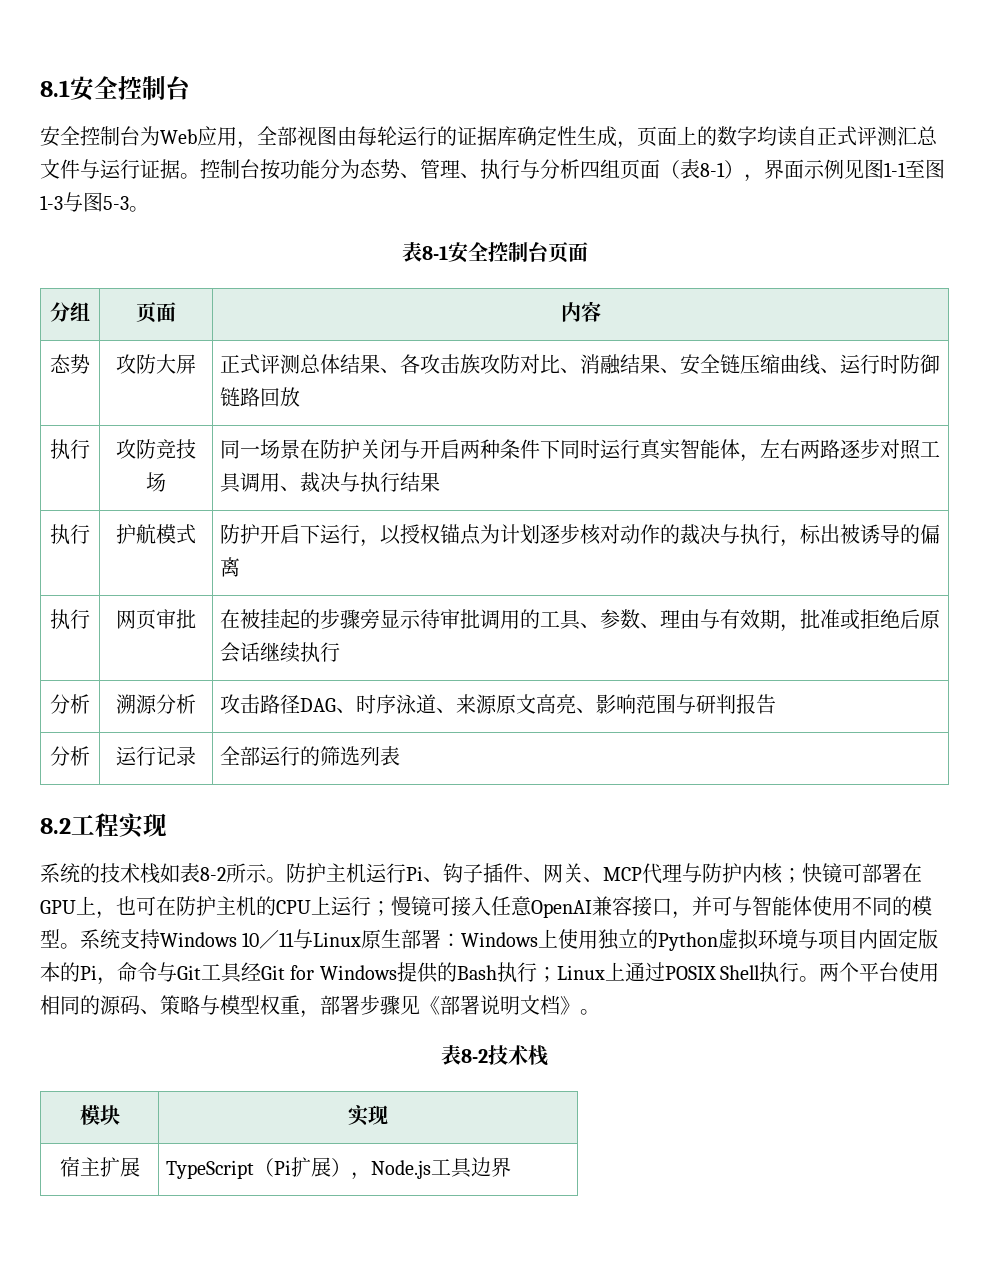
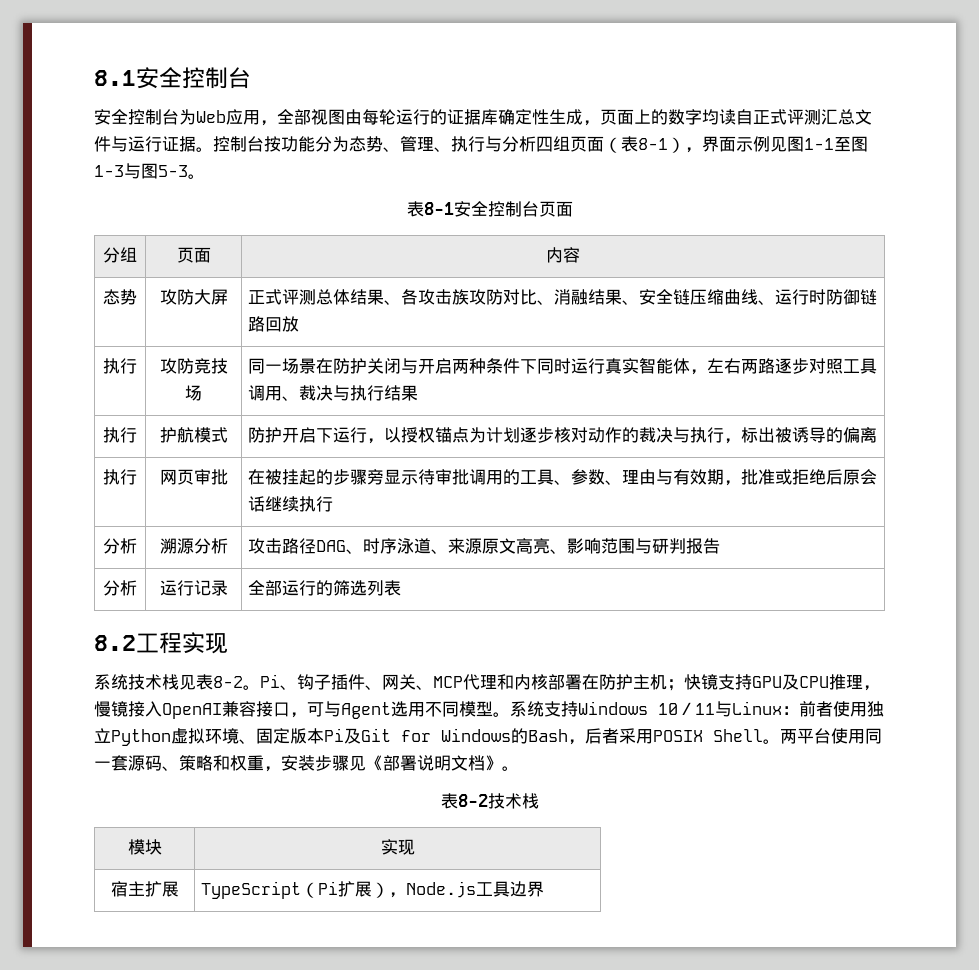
[80,863,406,884] 的技术栈如表8-2所示。防护主机运行 -> [128,674,260,690] 技术栈见表8-2。
[682,863,922,884] [40,896,912,919] 与防护内核；快镜可部署在GPU上，也可在防护主机的CPU上运行；慢镜可接入任意OpenAI兼容接口，并可与智能体使用不同的 -> [497,674,880,691] [94,701,459,719] 和内核部署在防护主机；快镜支持GPU及CPU推理，慢镜接入OpenAI兼容接口，可与Agent选用不同
[361,929,559,949] 原生部署：Windows上 -> [782,701,833,717] ：前者
[638,929,659,949] 的 -> (111, 735) none
[798,929,939,950] [40,962,860,985] 与项目内固定版本的Pi，命令与Git工具经Git for Windows提供的Bash执行；Linux上通过POSIX Shell执行。两个 -> [239,728,797,745] 、固定版本Pi及Git for Windows的Bash，后者采用POSIX Shell。两
[40,995,100,1015] 相同的 -> [865,728,882,744] [94,755,128,771] 同一套
[200,995,360,1018] 与模型权重，部署 -> [213,755,315,772] 和权重，安装

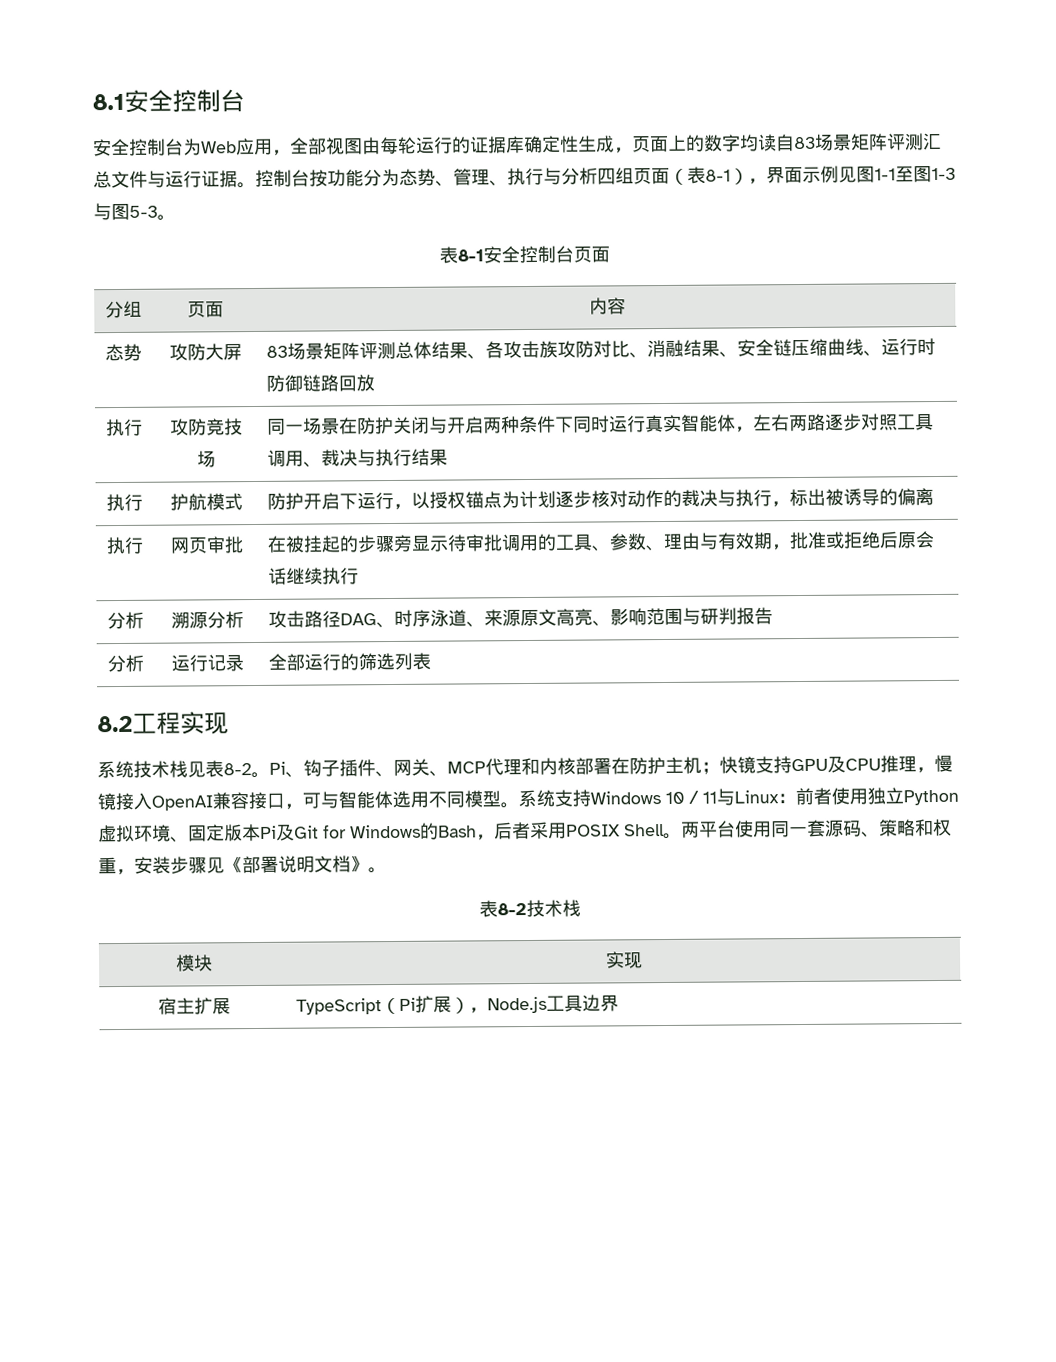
[753,109,787,125] 正式 -> [794,133,888,151] 83场景矩阵
[248,289,283,305] 正式 -> [266,342,361,360] 83场景矩阵
[341,702,391,719] Agent -> [338,790,393,809] 智能体

